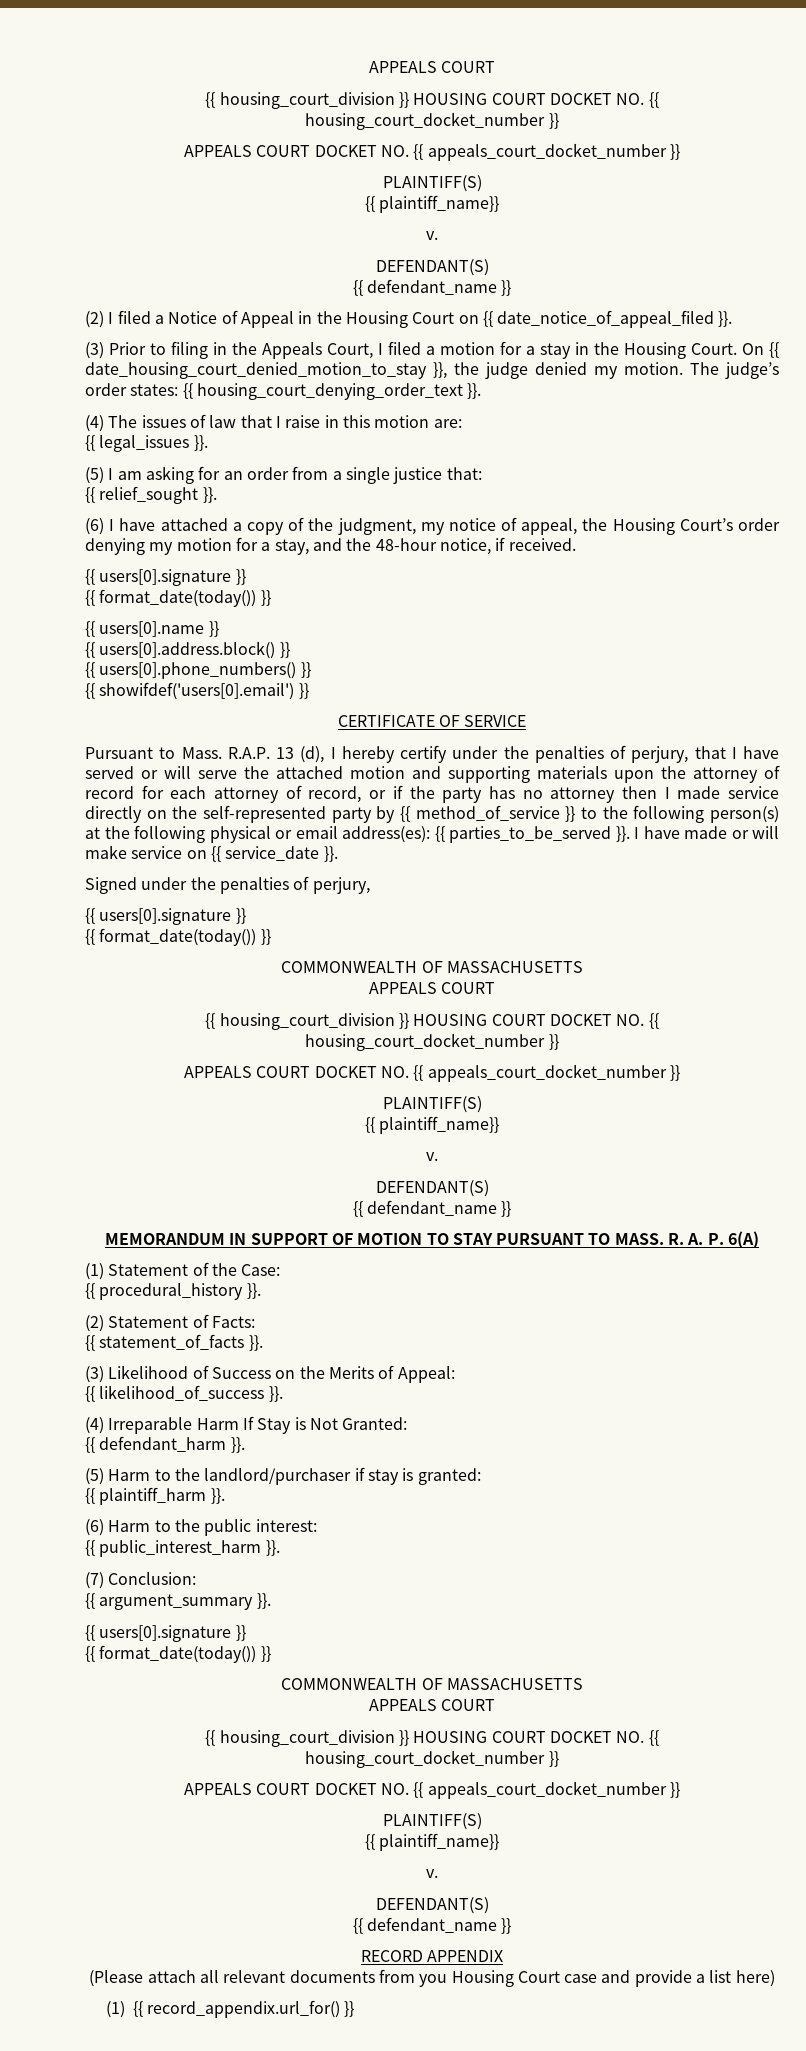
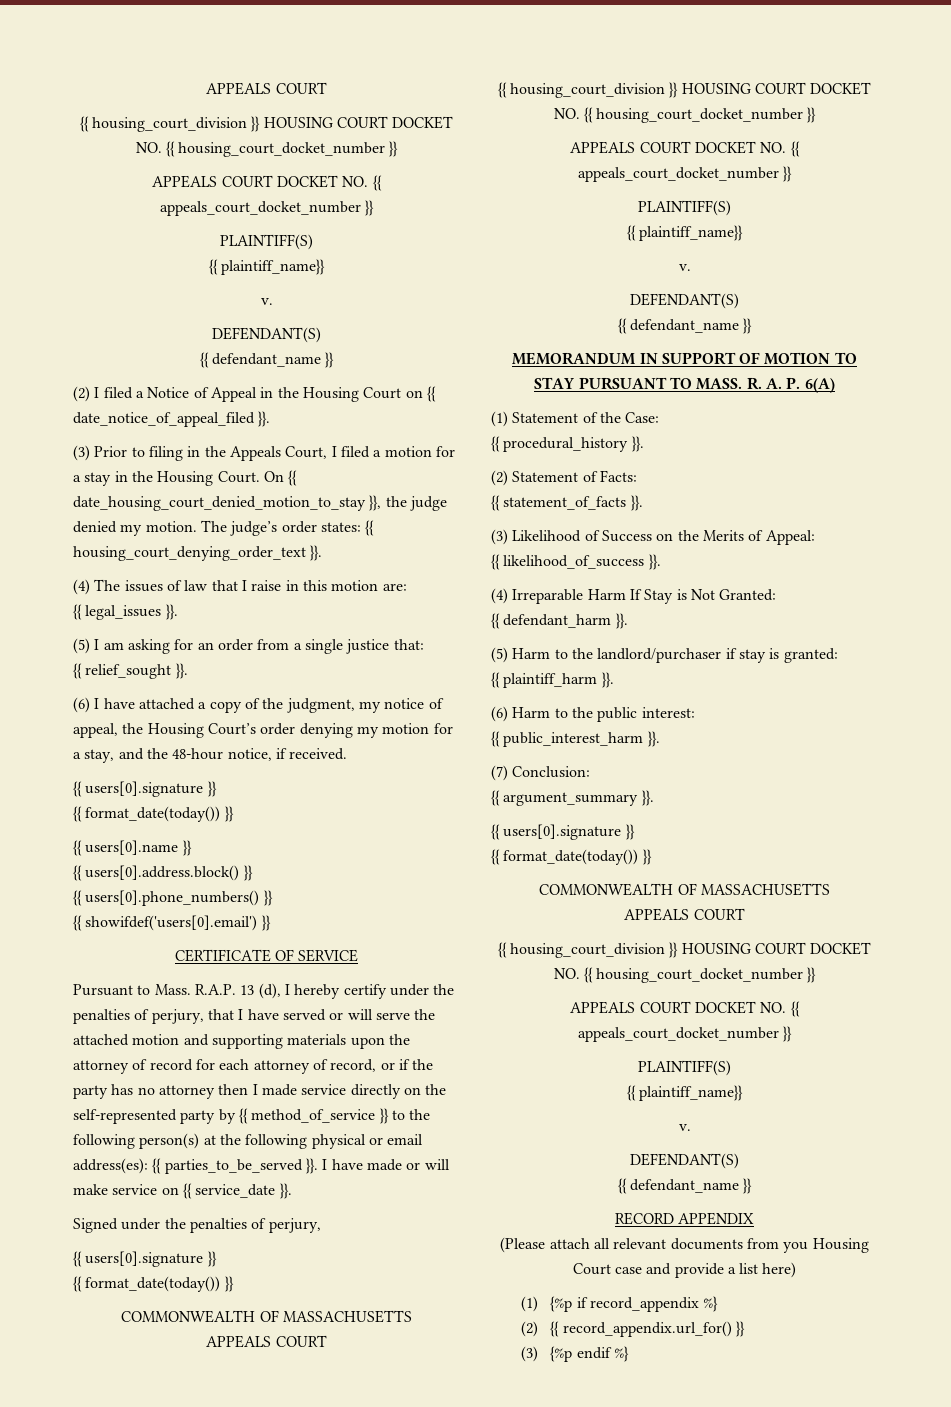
(125, 2009) none -> [550,1296,719,1312] [520,1321,538,1337] {%p if record_appendix %} // (2)
(355, 2009) none -> [520,1346,630,1362] // (3) {%p endif %}

